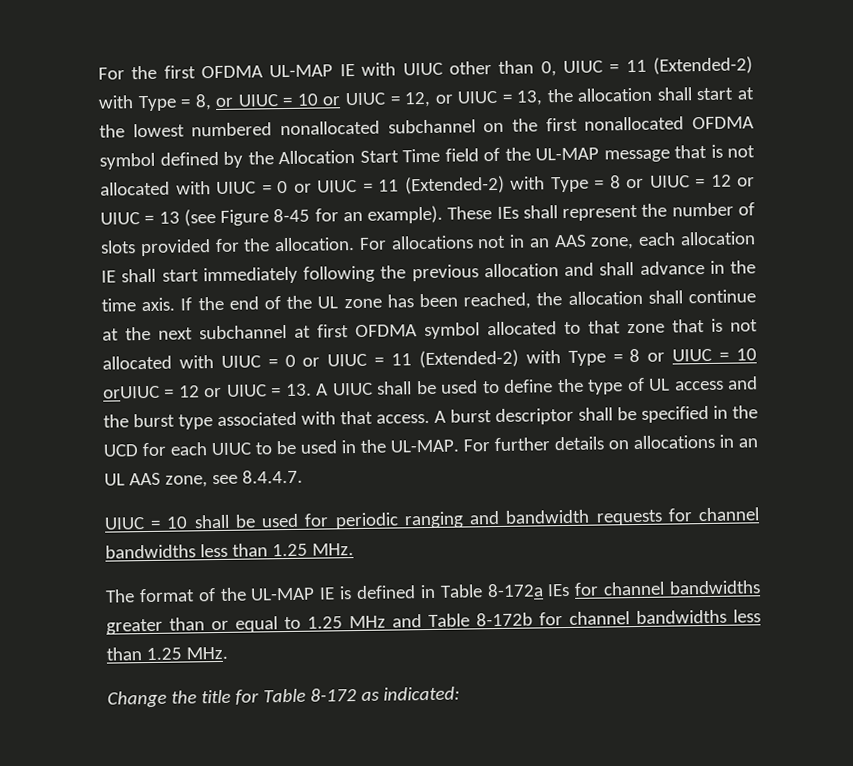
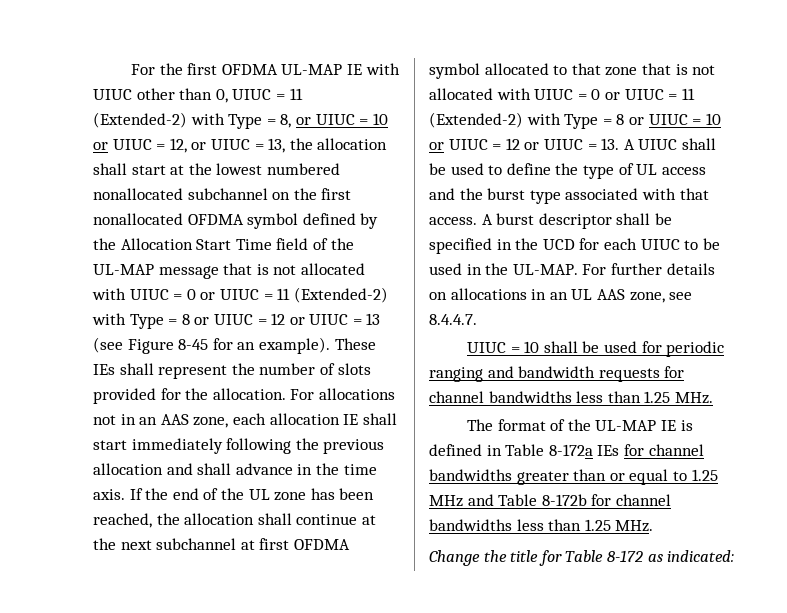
[103,385,160,399] orUIUC -> [429,139,488,150] or UIUC

